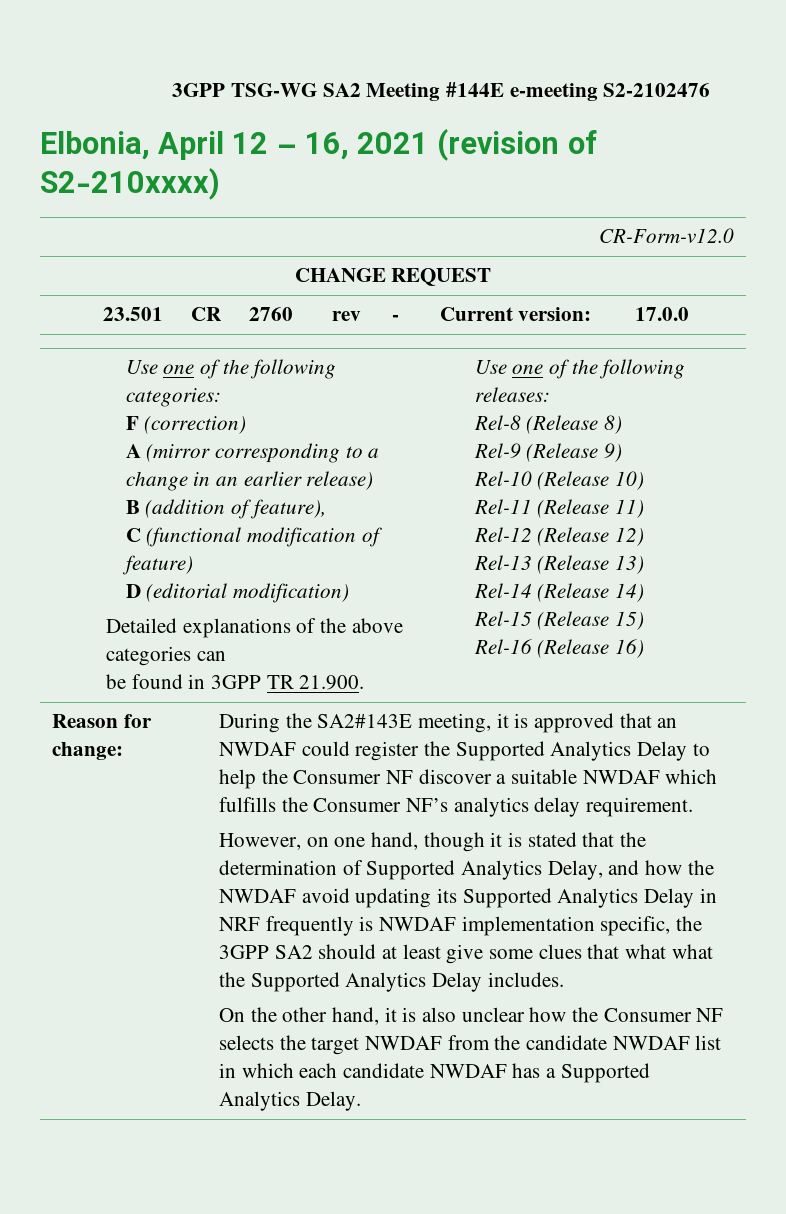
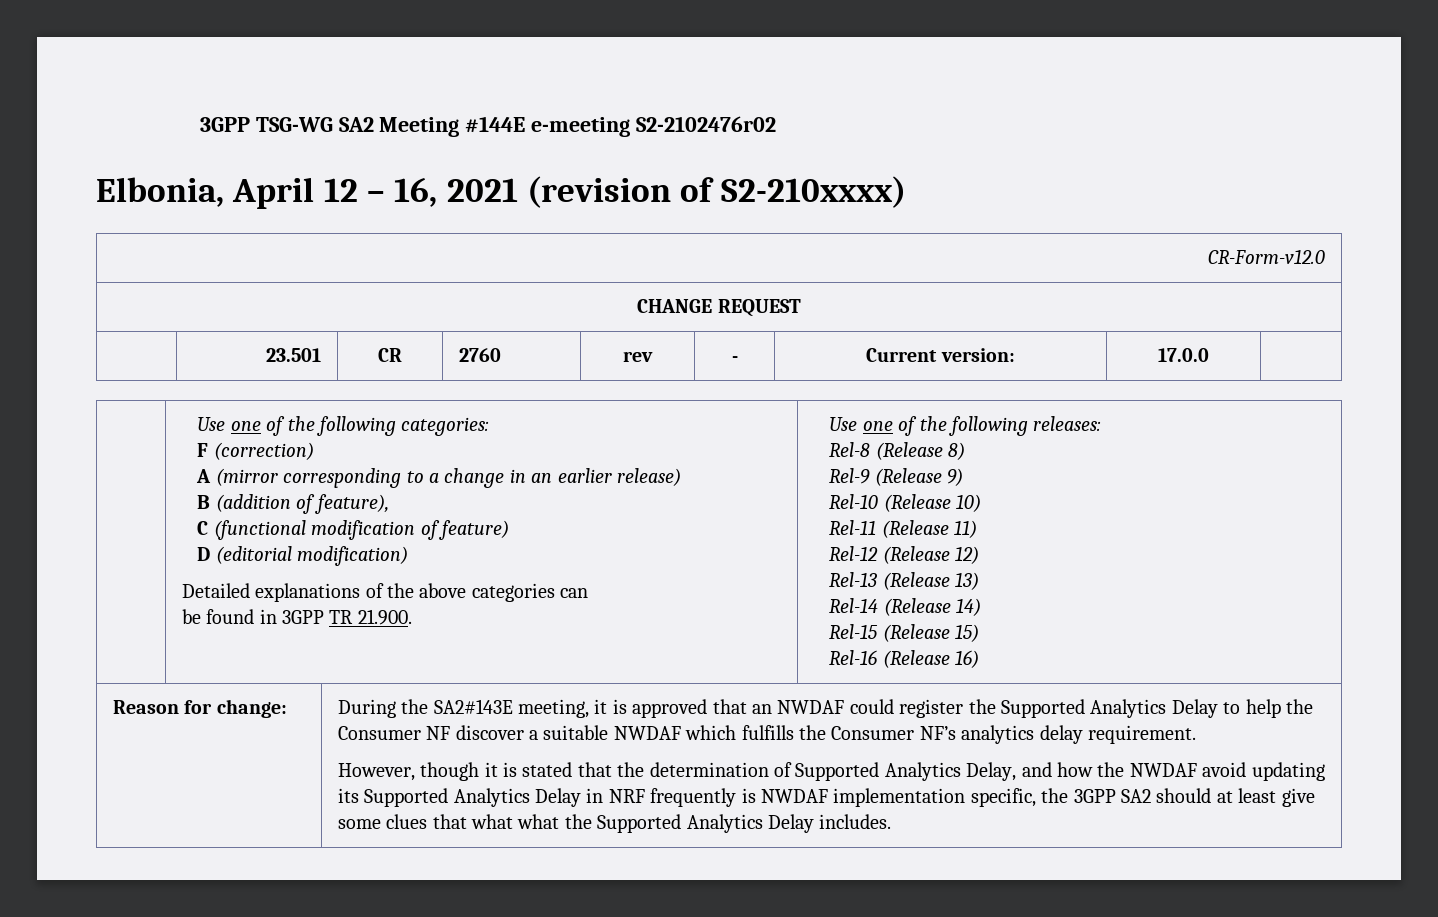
[603,83,711,97] S2-2102476 -> [636,116,777,132] S2-2102476r02
[306,832,418,850] on one hand, -> (415, 772) none
[218,1007,724,1025] [218,1035,722,1055] [218,1063,650,1083] [218,1091,361,1111] // On the other hand, it is also unclear how the Consumer NF selects the target NWDAF from the candidate NWDAF list in which each candidate NWDAF has a Supported Analytics Delay. -> (892, 821) none

